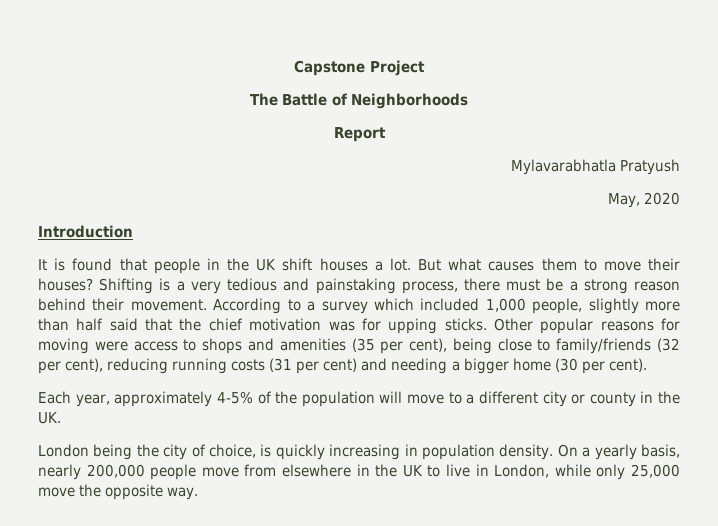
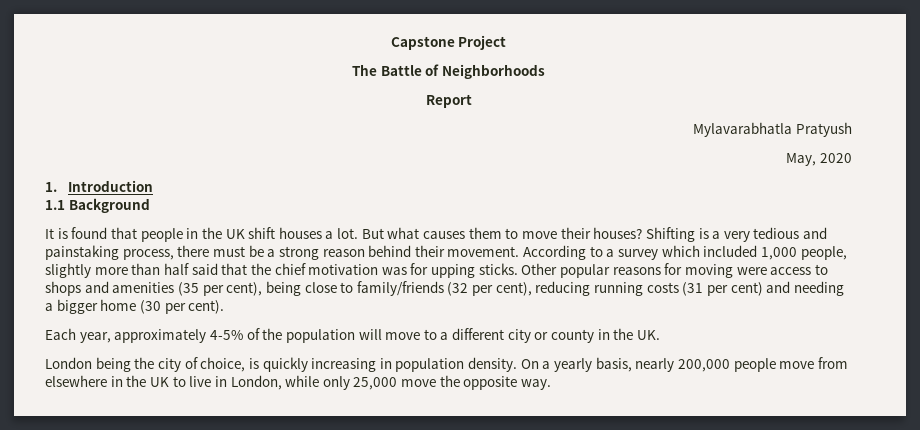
(680, 198) none -> [45,182,57,192] 1.
(133, 231) none -> [45,198,150,213] // 1.1 Background

